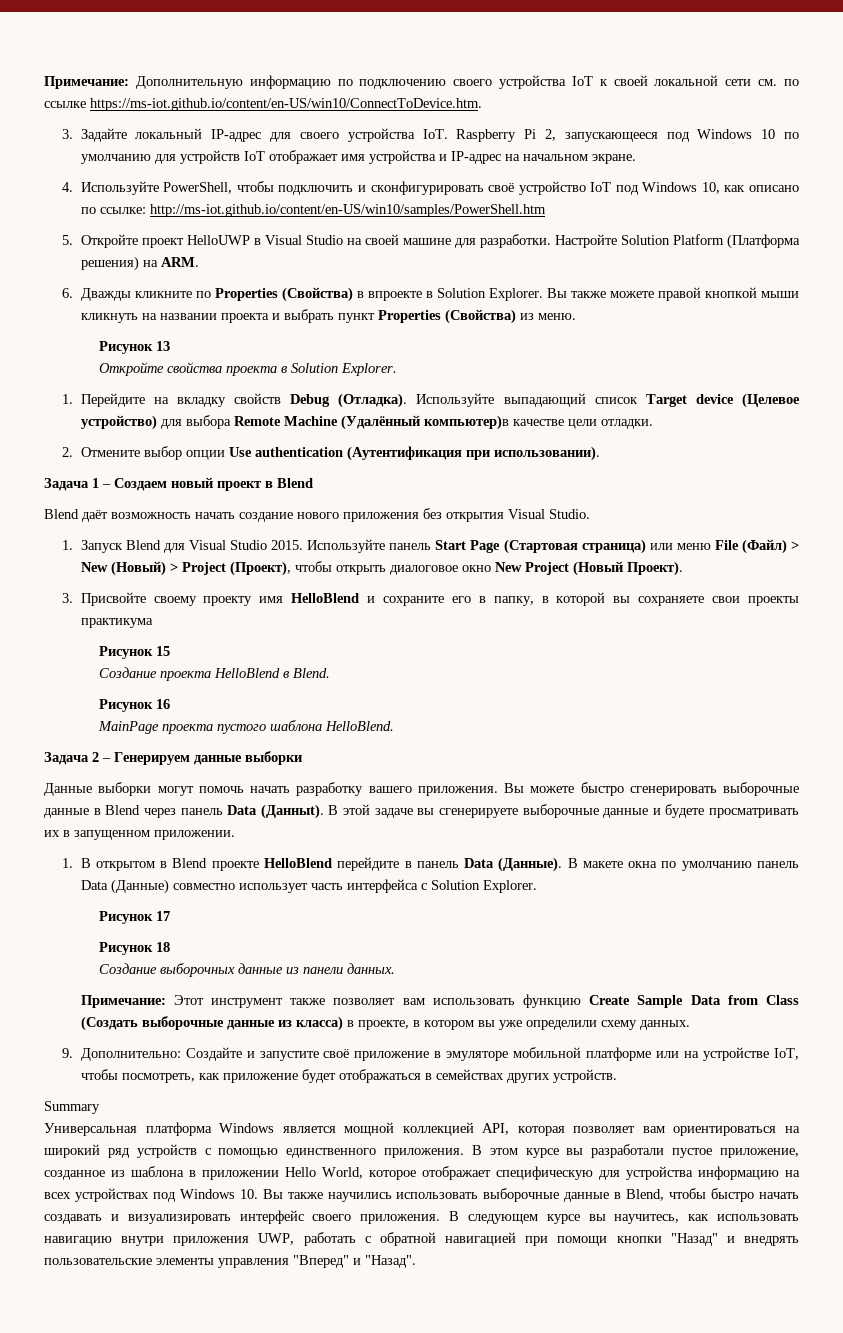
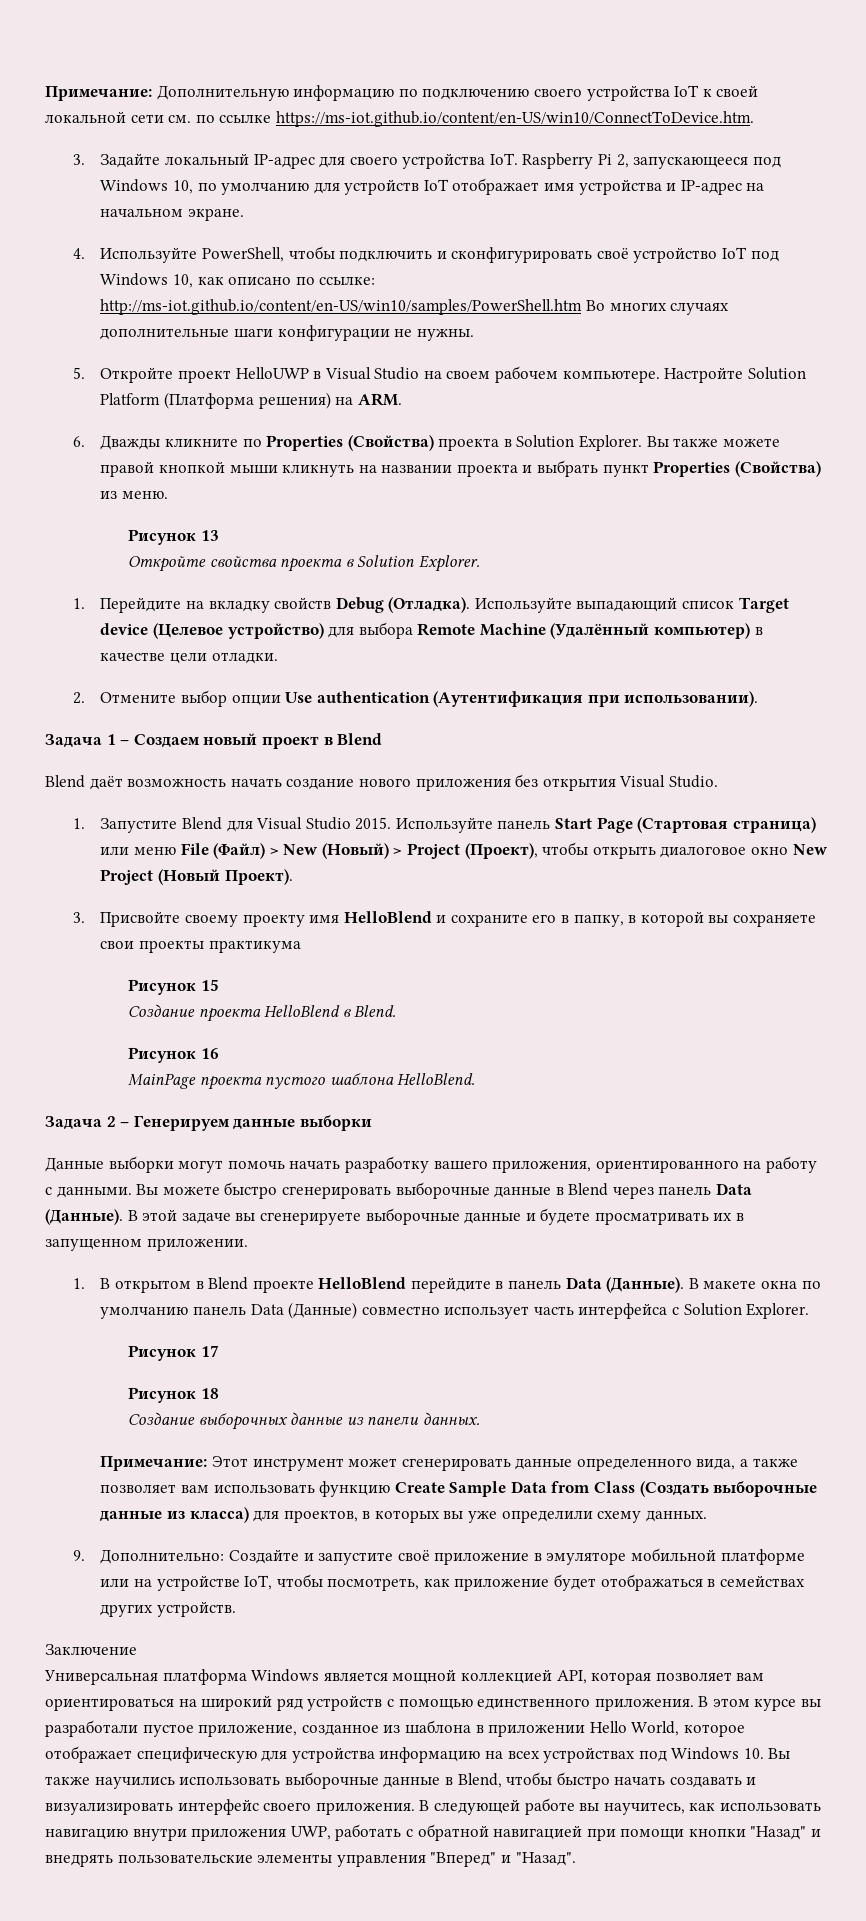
[761,129,776,139] 10 -> [172,180,193,194] 10,
(546, 210) none -> [585,300,730,315] [100,325,474,341] Во многих случаях дополнительные шаги конфигурации не нужны.
[364,234,551,248] своей машине для разработки. -> [446,366,660,383] своем рабочем компьютере.
[356,291,422,301] в впроекте -> [438,438,500,451] проекта
[423,415,509,430] компьютер)в -> [654,623,763,639] компьютер) в
[80,540,123,553] Запуск -> [100,818,178,833] Запустите
[417,786,498,796] приложения. -> [492,1156,817,1173] [45,1186,132,1198] приложения, ориентированного на работу с данными.
[260,804,324,819] (Данныt). -> [45,1209,123,1225] (Данные).
(284, 1003) none -> [348,1458,749,1471] может сгенерировать данные определенного вида, а
[346,1020,474,1030] в проекте, в котором -> [253,1510,440,1523] для проектов, в которых
[44,1101,100,1114] Summary -> [45,1644,137,1655] Заключение
[467,1214,580,1224] следующем курсе -> [433,1798,575,1815] следующей работе

